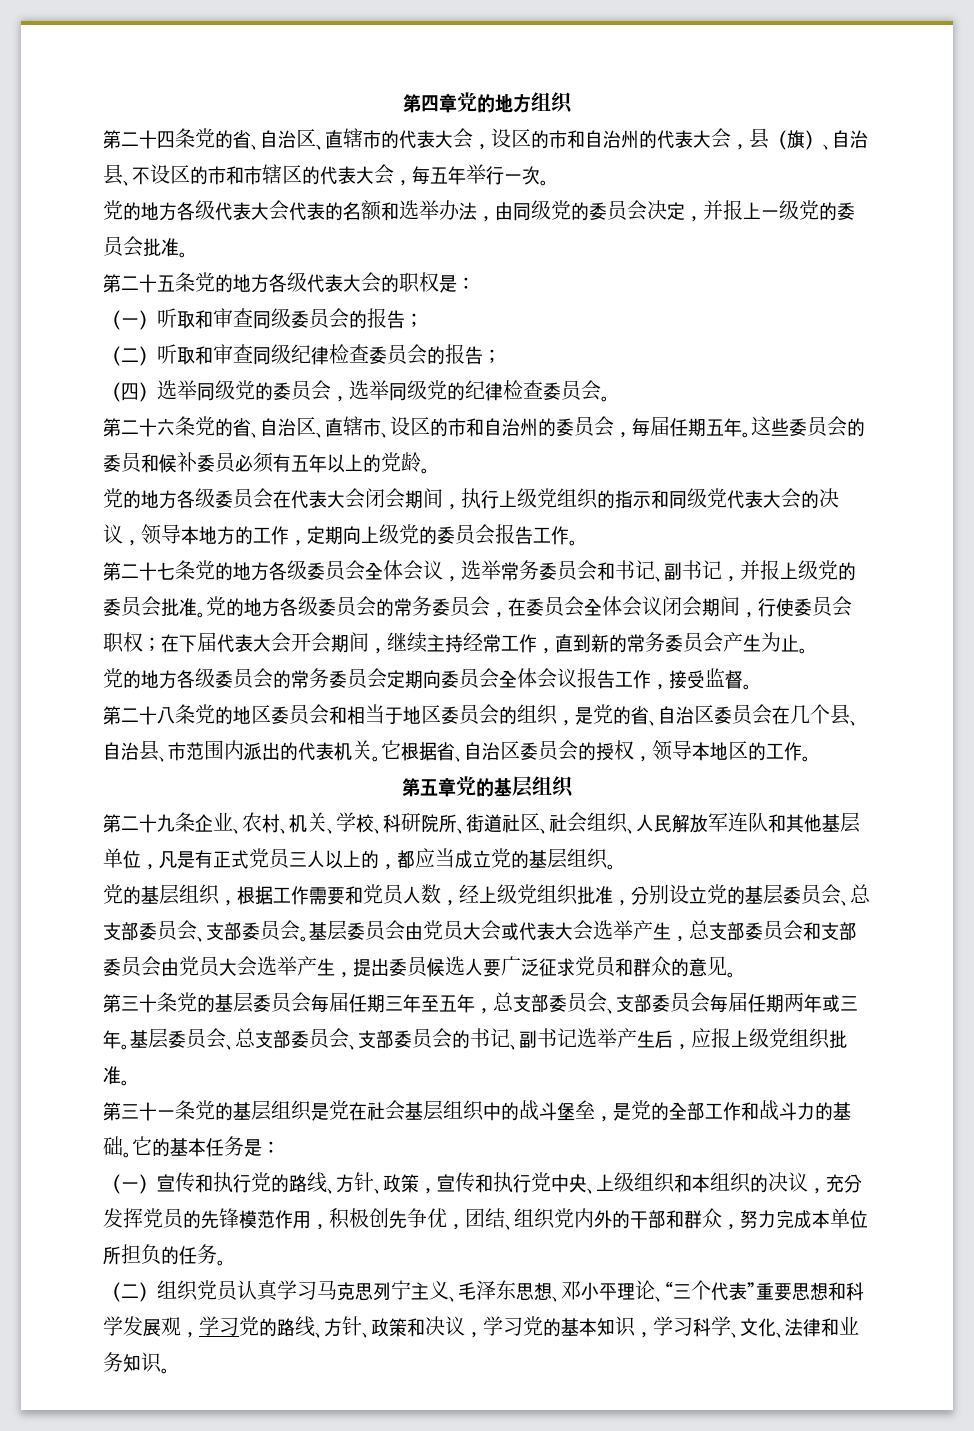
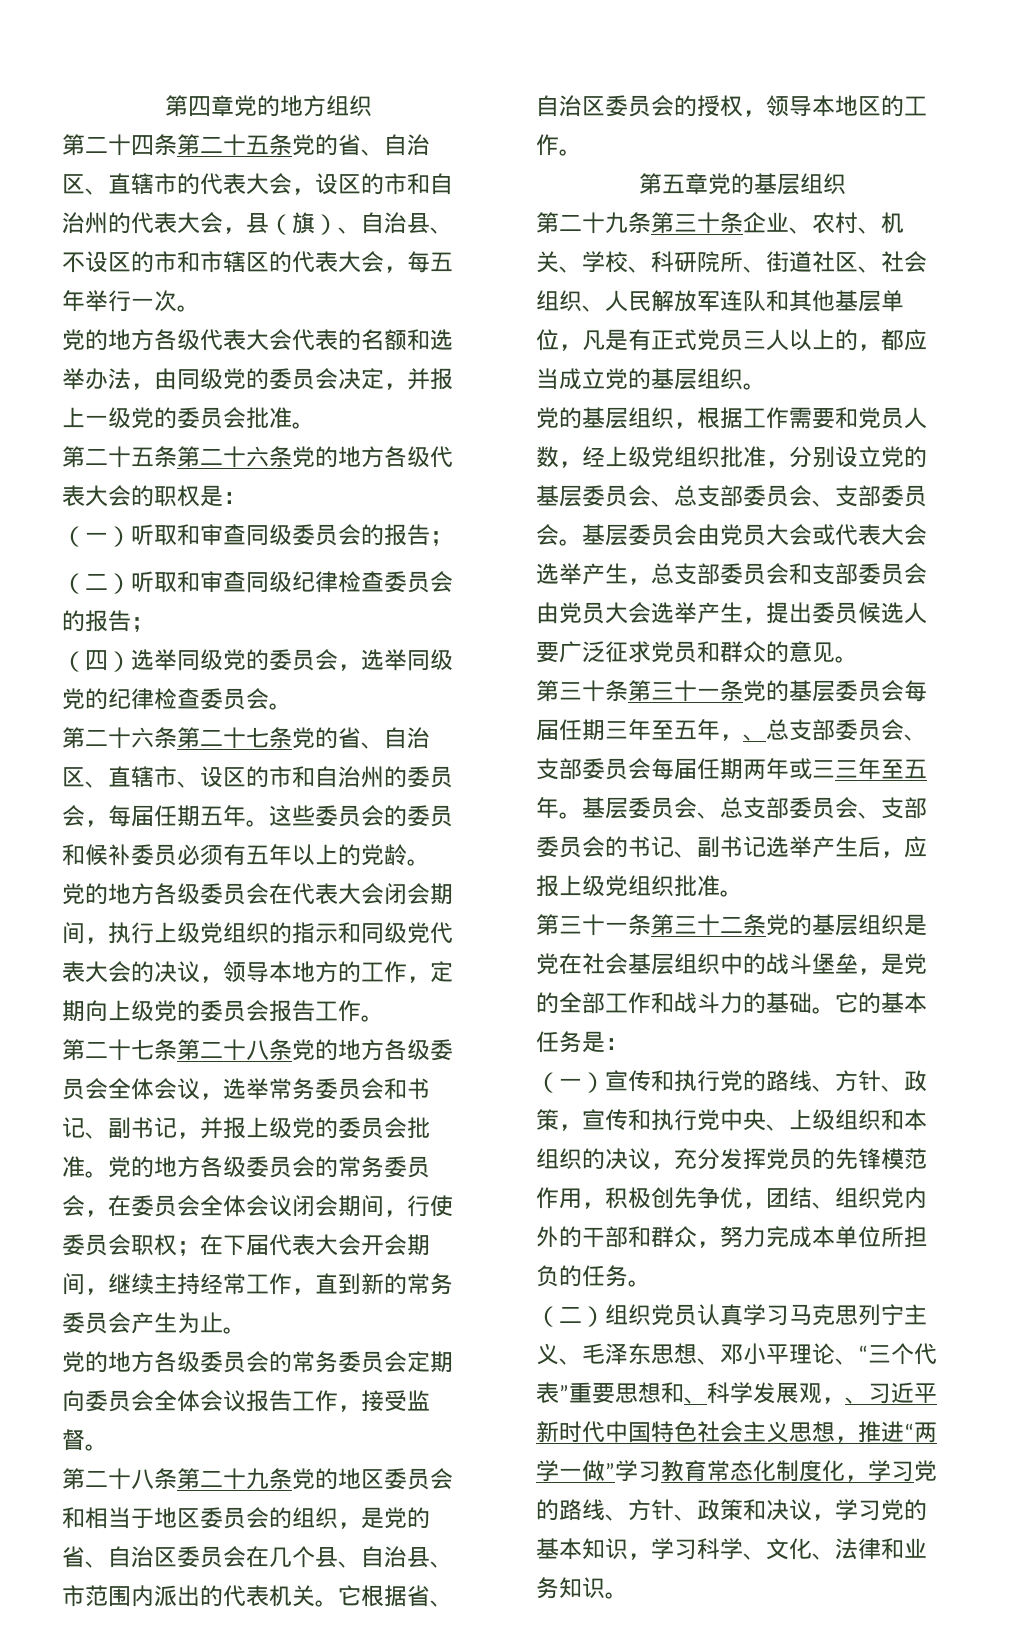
(195, 138) none -> [177,134,292,156] 第二十五条
(195, 282) none -> [177,446,292,468] 第二十六条
(195, 426) none -> [177,727,292,749] 第二十七条
(195, 570) none -> [177,1039,292,1061] 第二十八条
(195, 714) none -> [177,1468,292,1490] 第二十九条
(195, 822) none -> [651,212,743,234] 第三十条
(177, 1002) none -> [628,680,743,702] 第三十一条
(493, 1011) none -> [743,734,766,741] 、
(858, 1003) none -> [835,758,927,779] 三年至五
(195, 1110) none -> [651,914,766,936] 第三十二条
(846, 1291) none -> [684,1397,707,1404] 、
(199, 1335) none -> [845,1382,937,1404] [536,1421,937,1443] [536,1460,868,1482] 、习近平新时代中国特色社会主义思想，推进“两学一做”学习教育常态化制度化，

